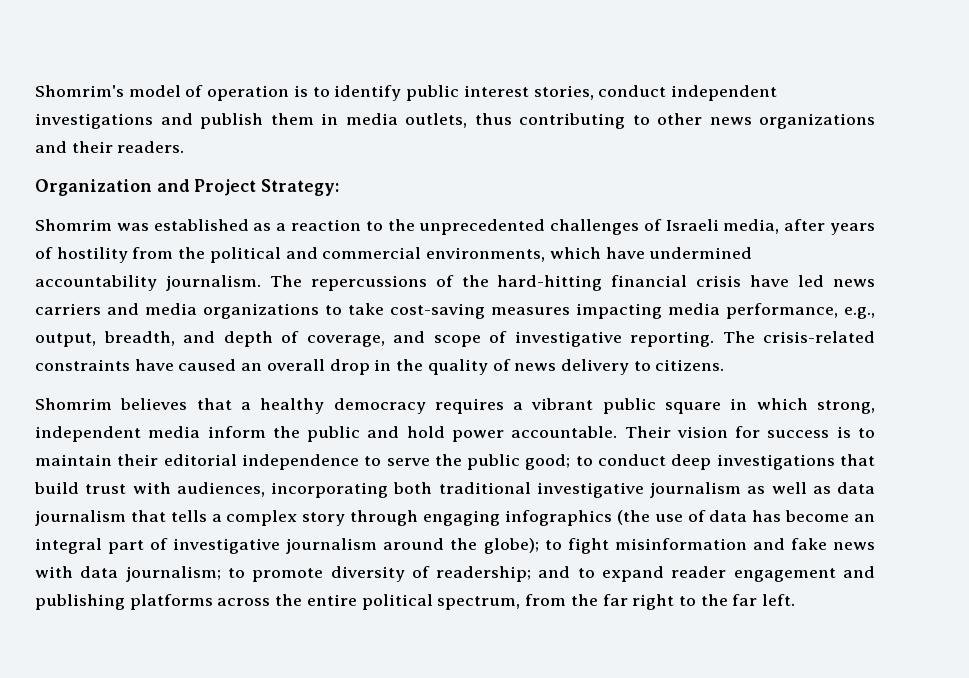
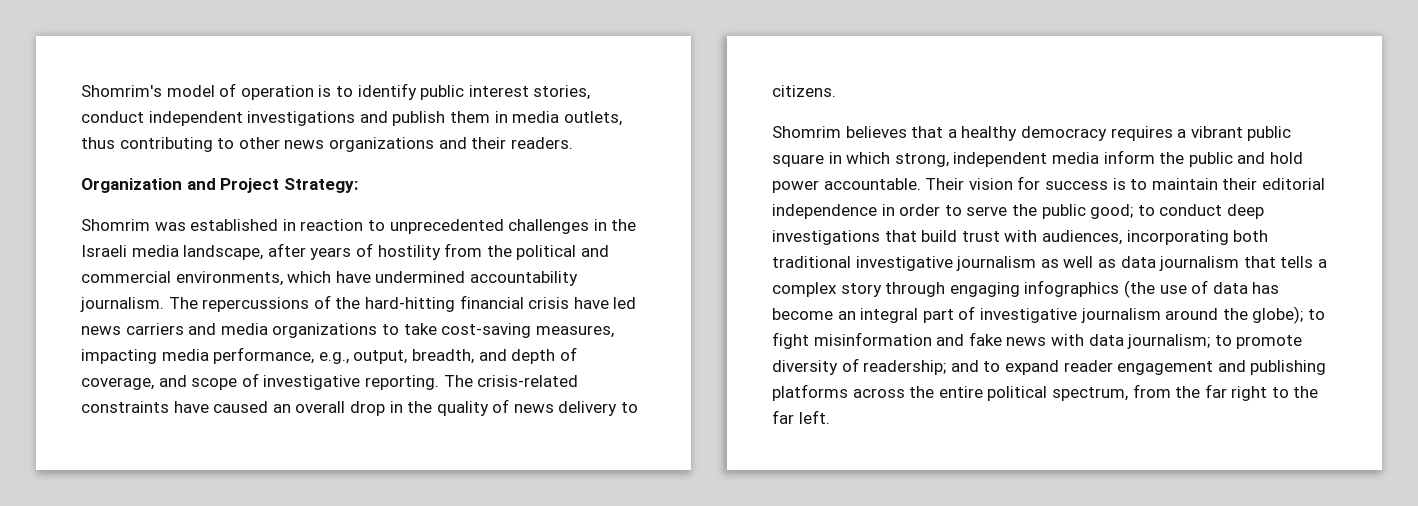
[253,223,287,231] as a -> [282,219,296,231] in
[387,219,415,231] the -> (385, 225) none
[643,219,780,234] of Israeli media, -> [593,219,637,231] [81,245,264,260] in the Israeli media landscape,
[491,307,570,315] measures -> [535,325,614,338] measures,
(359, 462) none -> [881,204,941,216] in order

